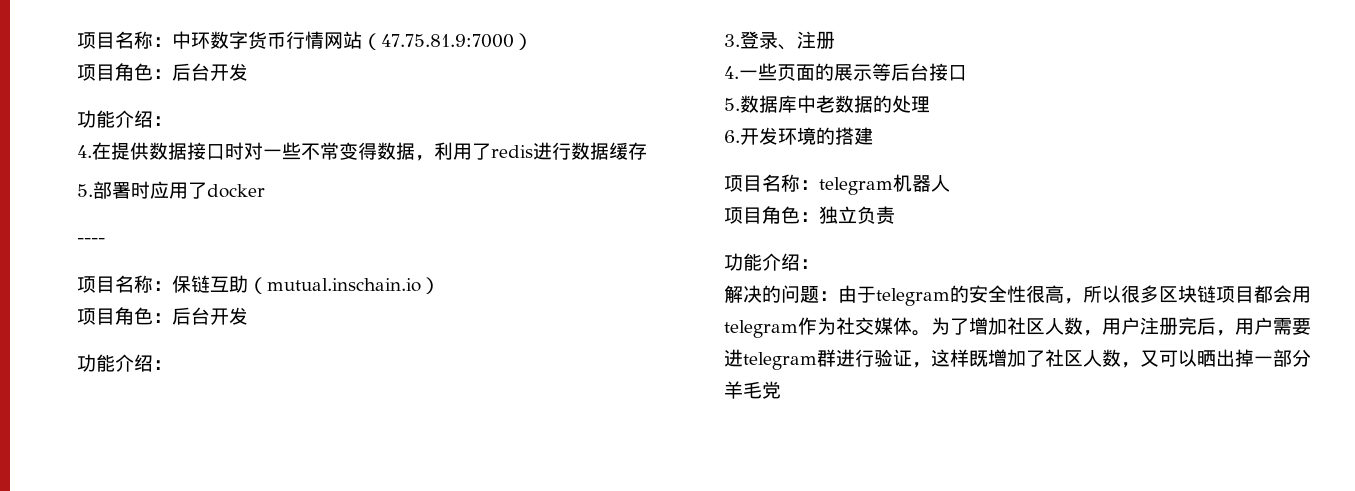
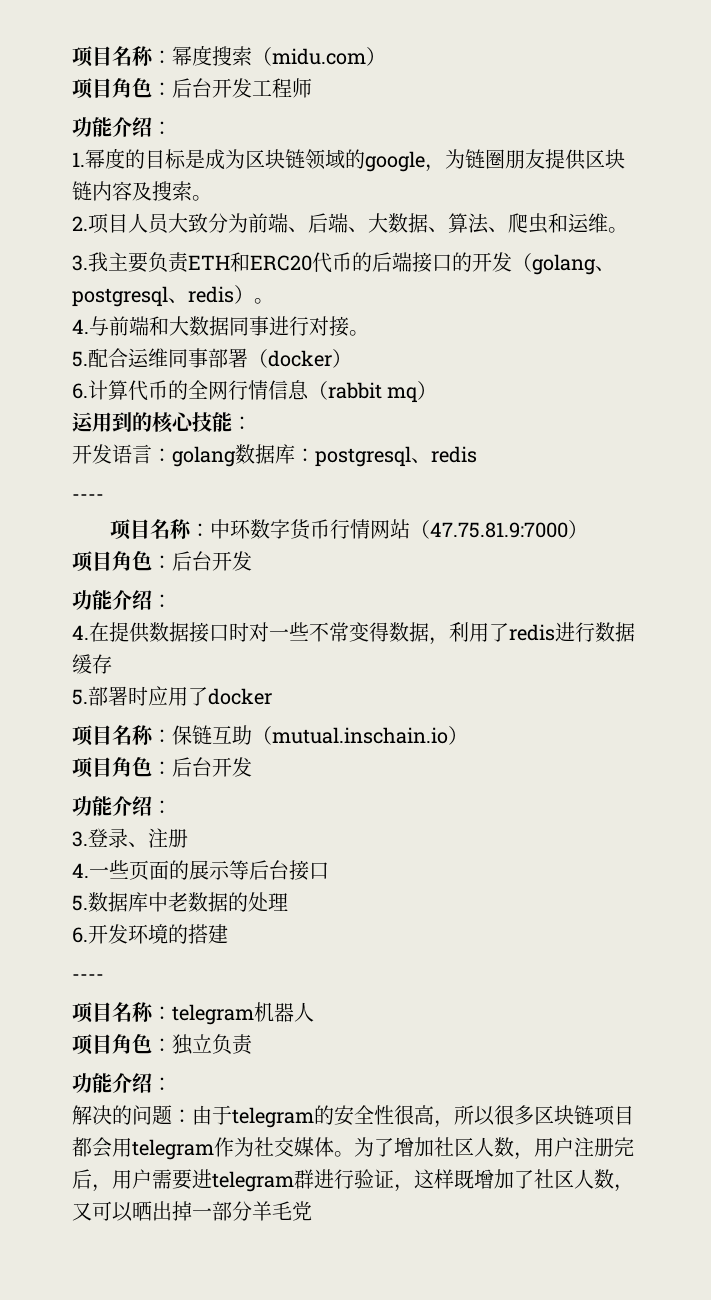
[77,31,172,49] 项目名称： -> [72,45,386,67] [72,78,312,99] [72,117,172,137] [72,148,625,172] [72,181,212,201] [72,213,628,234] [72,252,615,275] [72,285,274,307] [72,316,369,337] [72,348,352,368] [72,380,438,403] [72,412,252,433] [72,444,477,467] [72,494,104,501] [110,519,211,540] 项目名称：幂度搜索（midu.com） // 项目角色：后台开发工程师 // 功能介绍： // 1.幂度的目标是成为区块链领域的google，为链圈朋友提供区块链内容及搜索。 // 2.项目人员大致分为前端、后端、大数据、算法、爬虫和运维。 // 3.我主要负责ETH和ERC20代币的后端接口的开发（golang、postgresql、redis）。 // 4.与前端和大数据同事进行对接。 // 5.配合运维同事部署（docker） // 6.计算代币的全网行情信息（rabbit mq） // 运用到的核心技能： // 开发语言：golang数据库：postgresql、redis // ---- // 项目名称：
[77,238,105,244] // ---- -> (272, 696) none
(873, 136) none -> [72,974,104,981] // ----

